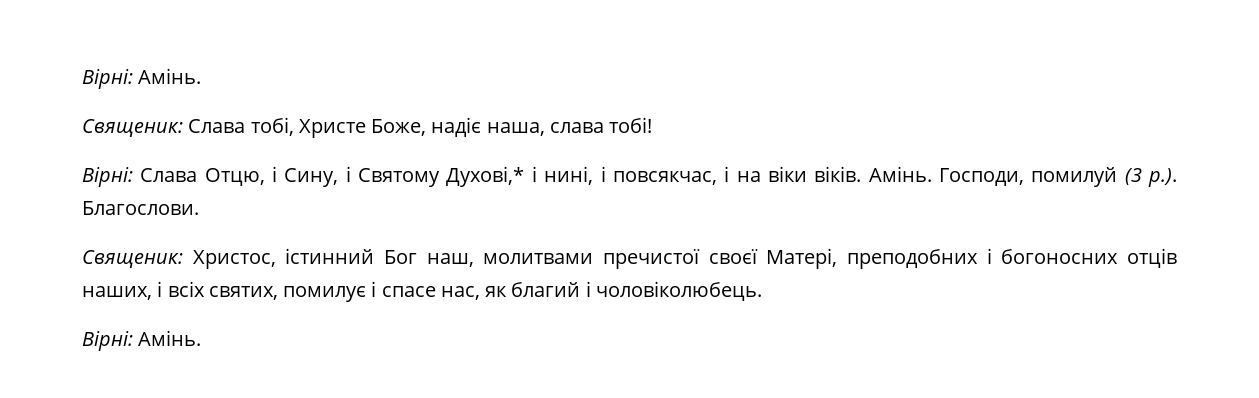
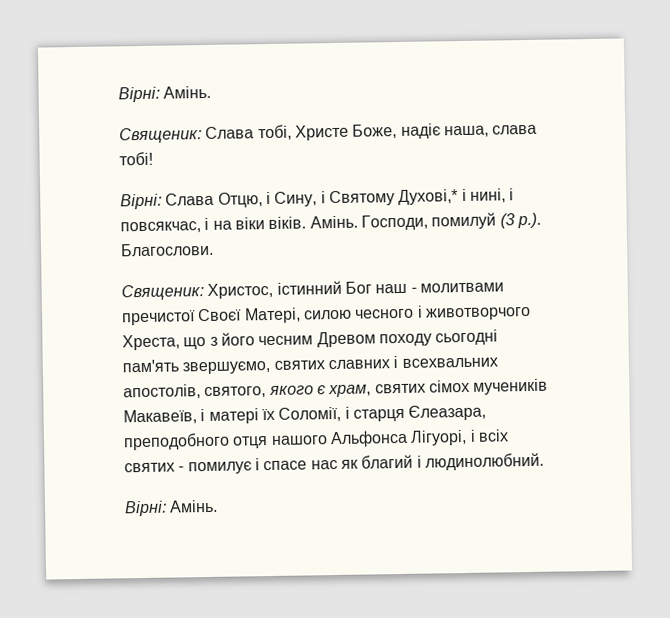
[426,248,1177,269] [82,281,278,300] наш, молитвами пречистої своєї Матері, преподобних і богоносних отців наших, і всіх святих, -> [375,282,504,294] [122,305,531,326] [122,329,499,351] [122,356,498,375] [123,378,549,400] [123,404,487,425] [123,429,509,451] [124,462,185,473] наш - молитвами пречистої Своєї Матері, силою чесного і животворчого Xреста, що з його чесним Древом походу сьогодні пам'ять звершуємо, святих славних і всехвальних апостолів, святого, якого є храм, святих сімох мучеників Макавеїв, і матері їх Соломії, і старця Єлеазара, преподобного отця нашого Альфонса Лігуорі, і всіх святих -
[440,286,480,300] нас, -> [310,459,338,470] нас
[595,281,762,301] чоловіколюбець. -> [424,452,544,471] людинолюбний.

